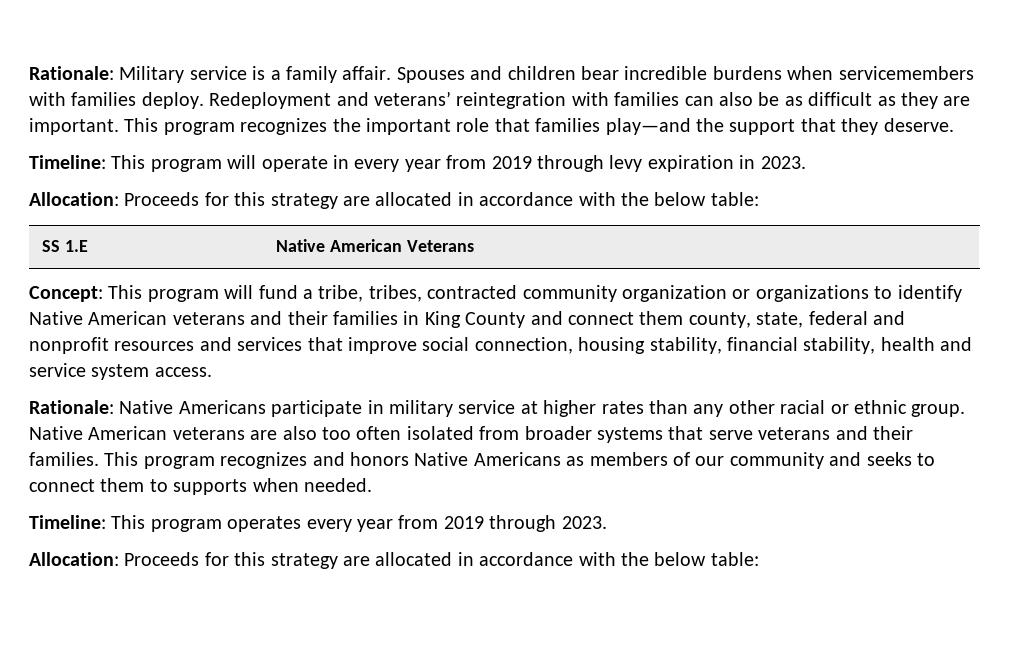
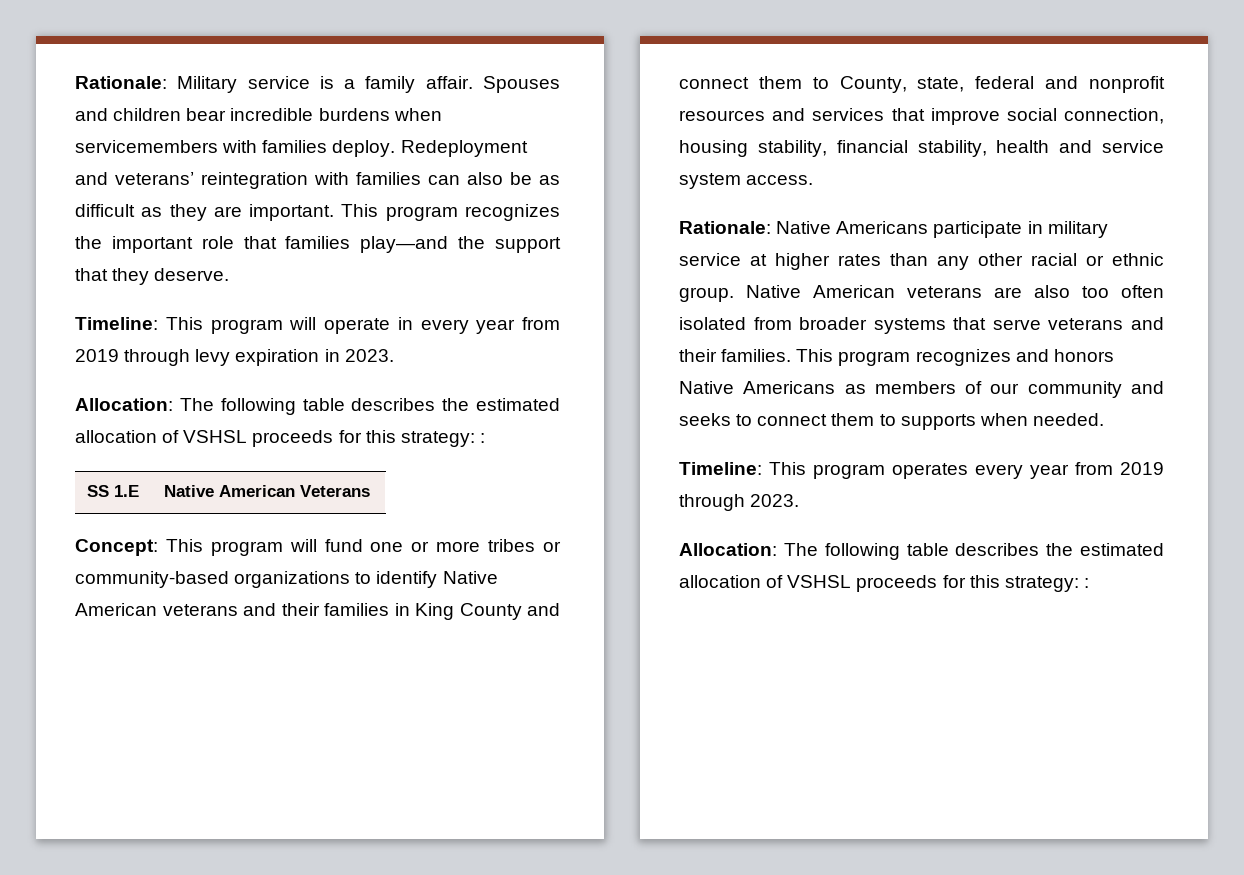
[124,192,759,209] Proceeds for this strategy are allocated in accordance with the below table: -> [179,398,560,415] [75,430,485,447] The following table describes the estimated allocation of VSHSL proceeds for this strategy: :
[303,285,751,302] a tribe, tribes, contracted community organization or -> [370,539,562,552] [75,571,229,588] one or more tribes or community-based
[688,312,751,328] county, -> [812,76,907,93] to County,
[124,552,759,569] Proceeds for this strategy are allocated in accordance with the below table: -> [783,543,1164,560] [679,575,1089,592] The following table describes the estimated allocation of VSHSL proceeds for this strategy: :

